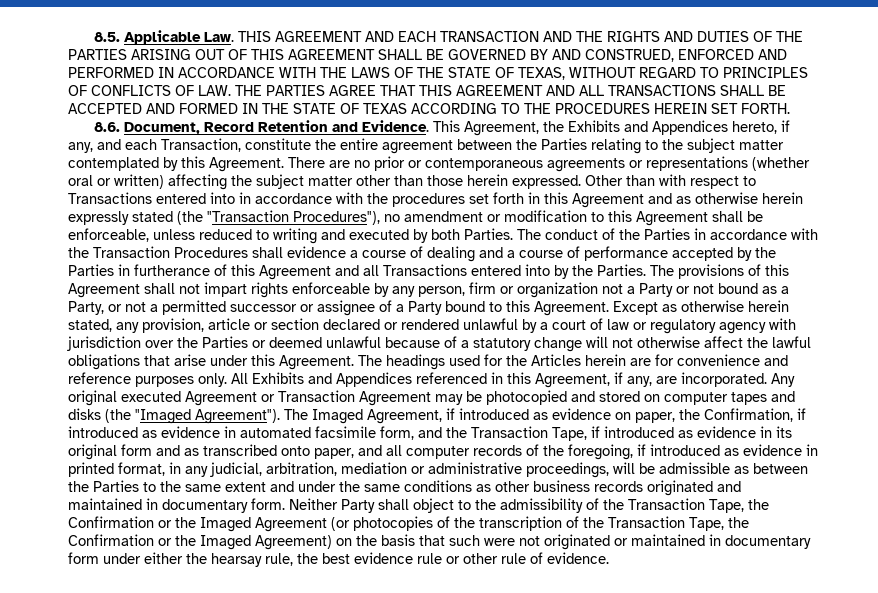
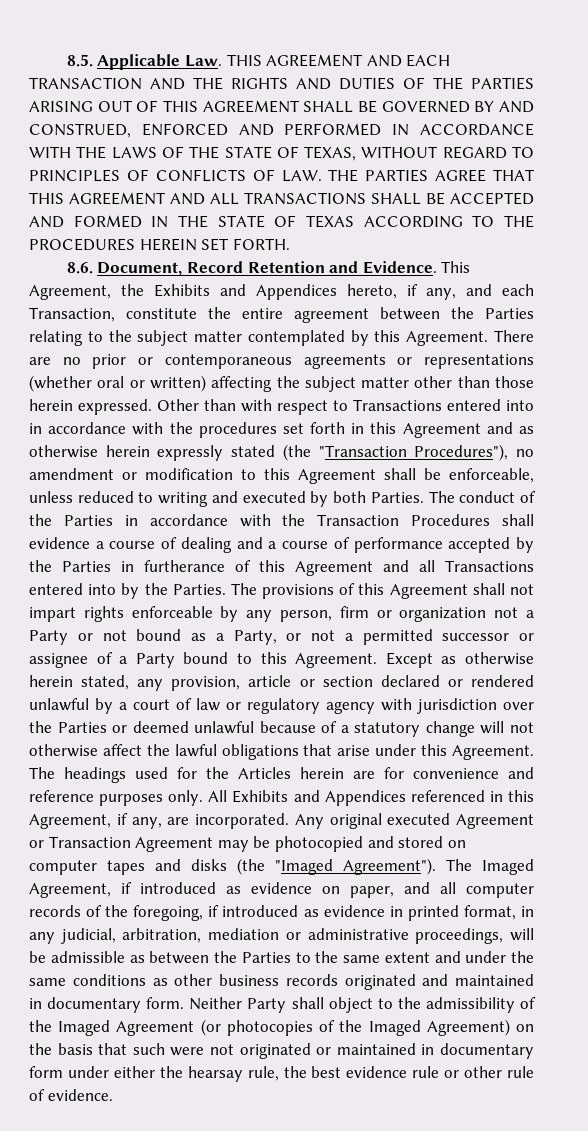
[679,408,806,422] [68,426,792,441] [68,444,354,460] the Confirmation, if introduced as evidence in automated facsimile form, and the Transaction Tape, if introduced as evidence in its original form and as transcribed onto paper, -> (394, 892) none
[628,498,769,513] [68,516,196,528] Transaction Tape, the Confirmation or the -> (52, 1026) none
[479,516,749,531] [68,534,196,546] transcription of the Transaction Tape, the Confirmation or the -> (363, 1026) none

